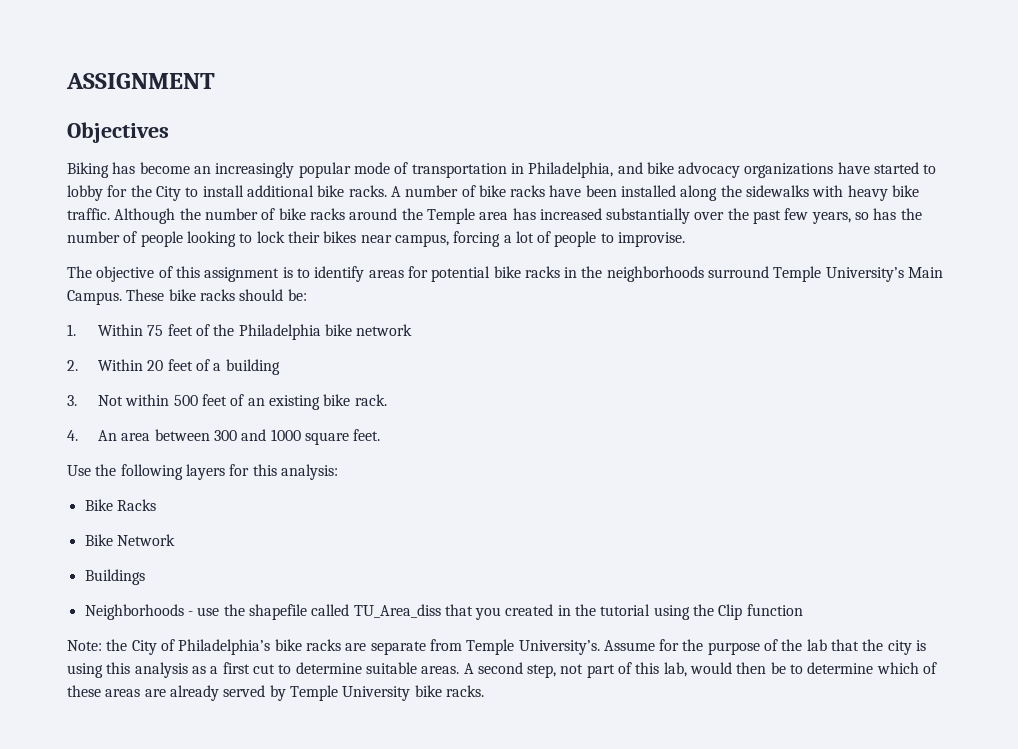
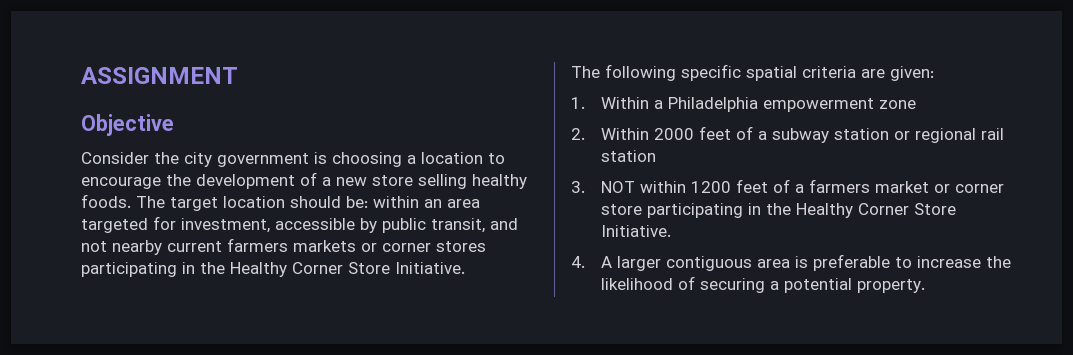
[67,122,169,143] [67,162,937,178] [67,185,920,201] [67,208,922,224] [67,231,686,247] [67,266,944,282] [67,289,307,305] [67,324,413,340] Objectives // Biking has become an increasingly popular mode of transportation in Philadelphia, and bike advocacy organizations have started to lobby for the City to install additional bike racks. A number of bike racks have been installed along the sidewalks with heavy bike traffic. Although the number of bike racks around the Temple area has increased substantially over the past few years, so has the number of people looking to lock their bikes near campus, forcing a lot of people to improvise. // The objective of this assignment is to identify areas for potential bike racks in the neighborhoods surround Temple University’s Main Campus. These bike racks should be: // 1. Within 75 feet of the Philadelphia bike network -> [81,114,174,136] [81,152,505,167] [81,172,527,189] [81,194,480,211] [81,216,518,233] [81,238,486,255] [81,262,465,277] [571,64,934,81] [571,97,916,112] Objective // Consider the city government is choosing a location to encourage the development of a new store selling healthy foods. The target location should be: within an area targeted for investment, accessible by public transit, and not nearby current farmers markets or corner stores participating in the Healthy Corner Store Initiative. // The following specific spatial criteria are given: // 1. Within a Philadelphia empowerment zone
[147,359,280,375] [67,394,387,410] [67,429,381,445] [67,464,338,480] [84,499,156,511] [84,534,175,546] [84,569,145,585] [84,604,803,620] [67,639,927,655] [67,662,938,678] [67,685,484,701] 20 feet of a building // 3. Not within 500 feet of an existing bike rack. // 4. An area between 300 and 1000 square feet. // Use the following layers for this analysis: // Bike Racks // Bike Network // Buildings // Neighborhoods - use the shapefile called TU_Area_diss that you created in the tutorial using the Clip function // Note: the City of Philadelphia’s bike racks are separate from Temple University’s. Assume for the purpose of the lab that the city is using this analysis as a first cut to determine suitable areas. A second step, not part of this lab, would then be to determine which of these areas are already served by Temple University bike racks. -> [653,126,1004,143] [600,150,656,162] [571,179,1004,193] [600,203,956,218] [600,225,671,237] [571,254,1011,271] [600,276,925,293] 2000 feet of a subway station or regional rail station // 3. NOT within 1200 feet of a farmers market or corner store participating in the Healthy Corner Store Initiative. // 4. A larger contiguous area is preferable to increase the likelihood of securing a potential property.

